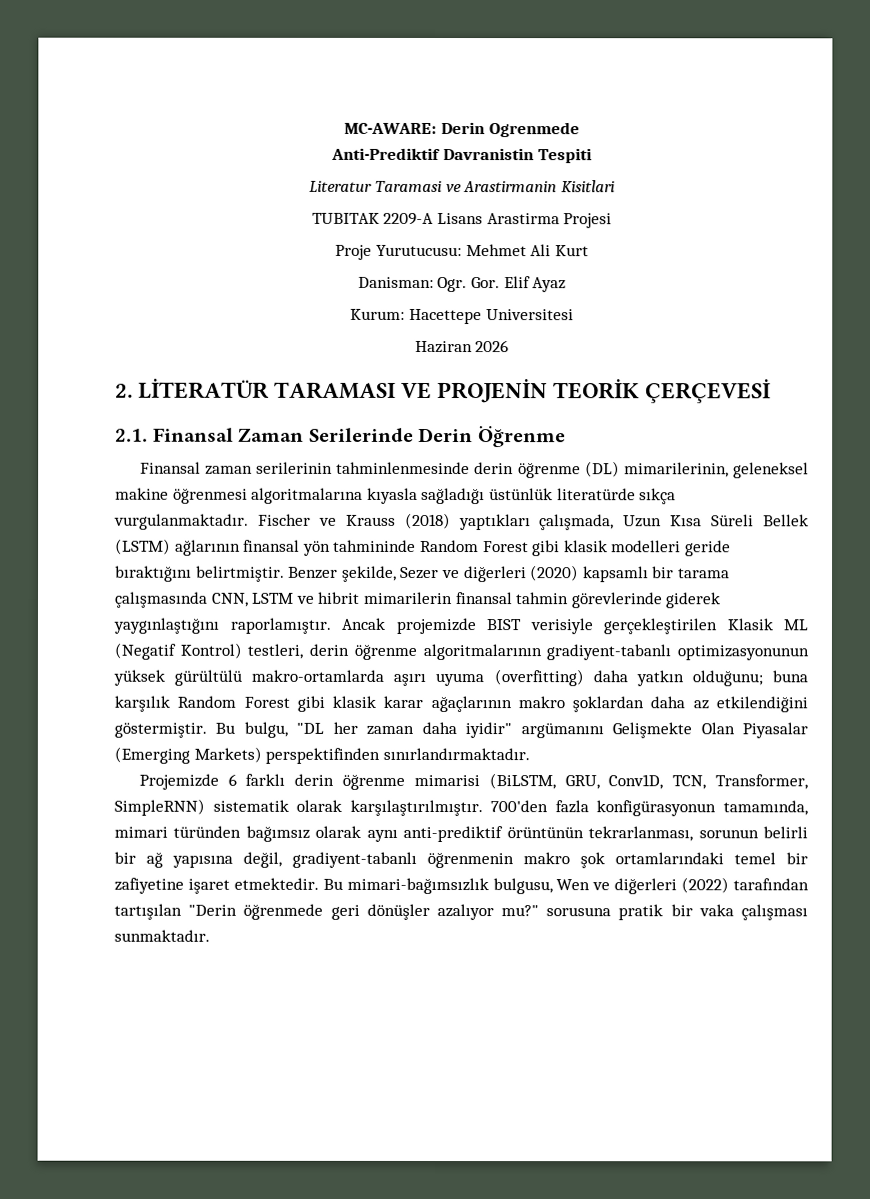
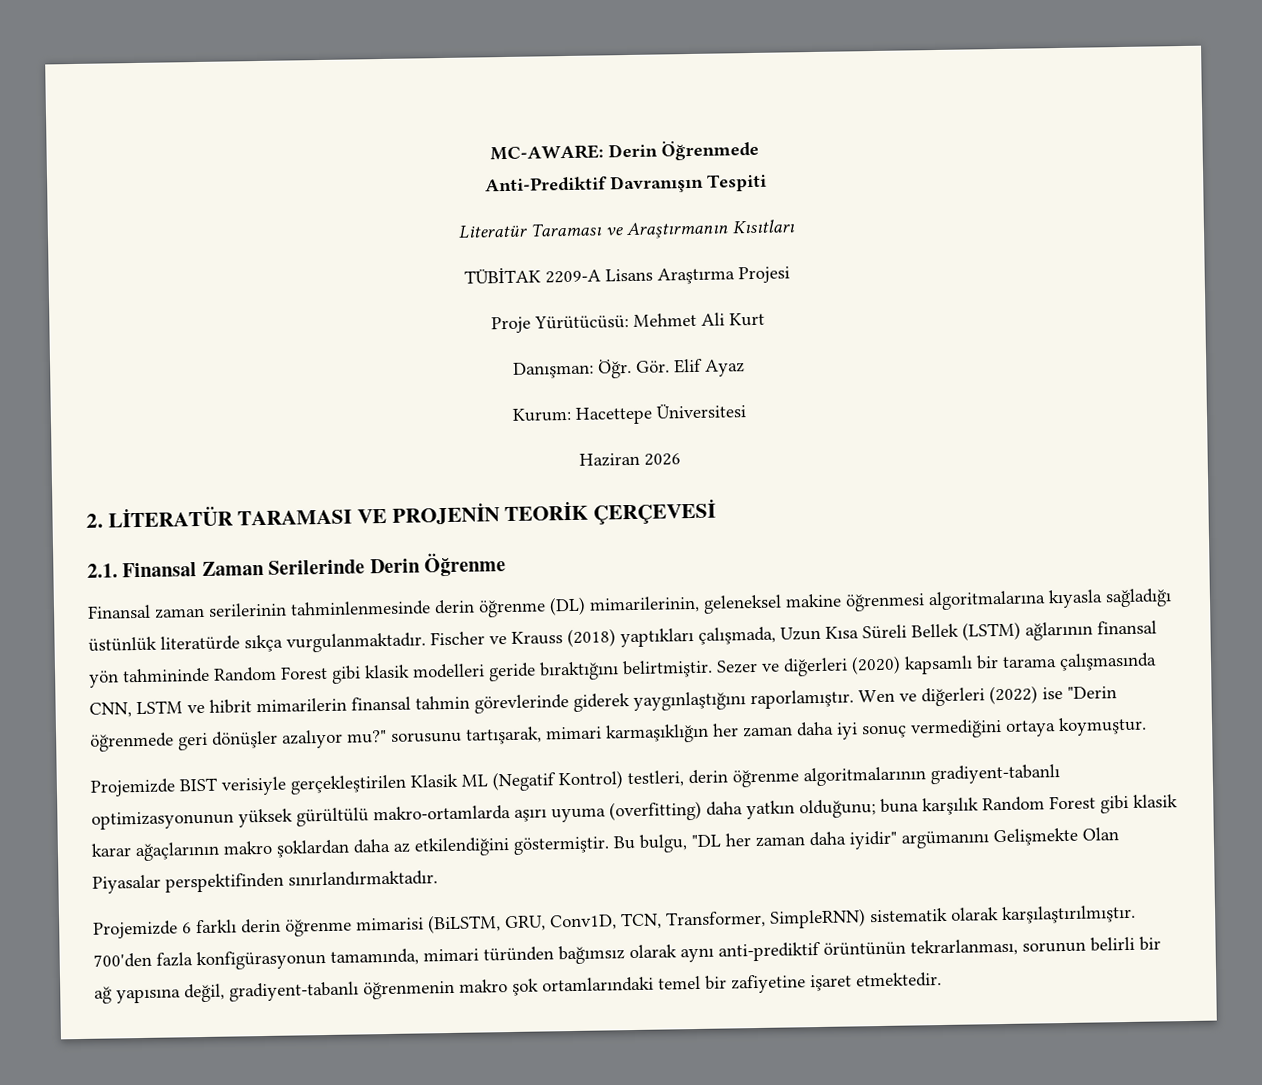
[488,122,580,138] Ogrenmede -> [661,139,759,161] Öğrenmede
[442,148,534,161] Davranistin -> [609,174,704,194] Davranışın
[309,180,615,193] [311,212,380,224] Literatur Taramasi ve Arastirmanin Kisitlari // TUBITAK -> [457,219,795,240] [463,267,541,284] Literatür Taraması ve Araştırmanın Kısıtları // TÜBİTAK
[486,213,560,225] Arastirma -> [656,267,735,285] Araştırma
[375,244,462,257] Yurutucusu: -> [533,315,629,330] Yürütücüsü:
[357,276,500,293] Danisman: Ogr. Gor. -> [512,358,670,379] Danışman: Öğr. Gör.
[485,309,574,321] Universitesi -> [655,403,746,419] Üniversitesi
[288,565,397,582] Benzer şekilde, -> (713, 669) none
[341,617,476,635] Ancak projemizde -> [858,685,1117,707] [90,716,1147,752] [90,778,176,797] Wen ve diğerleri (2022) ise "Derin öğrenmede geri dönüşler azalıyor mu?" sorusunu tartışarak, mimari karmaşıklığın her zaman daha iyi sonuç vermediğini ortaya koymuştur. // Projemizde
[114,746,262,764] (Emerging Markets) -> (161, 884) none
[322,877,809,895] [114,903,808,921] [114,929,210,942] Bu mimari-bağımsızlık bulgusu, Wen ve diğerleri (2022) tarafından tartışılan "Derin öğrenmede geri dönüşler azalıyor mu?" sorusuna pratik bir vaka çalışması sunmaktadır. -> (942, 980) none

